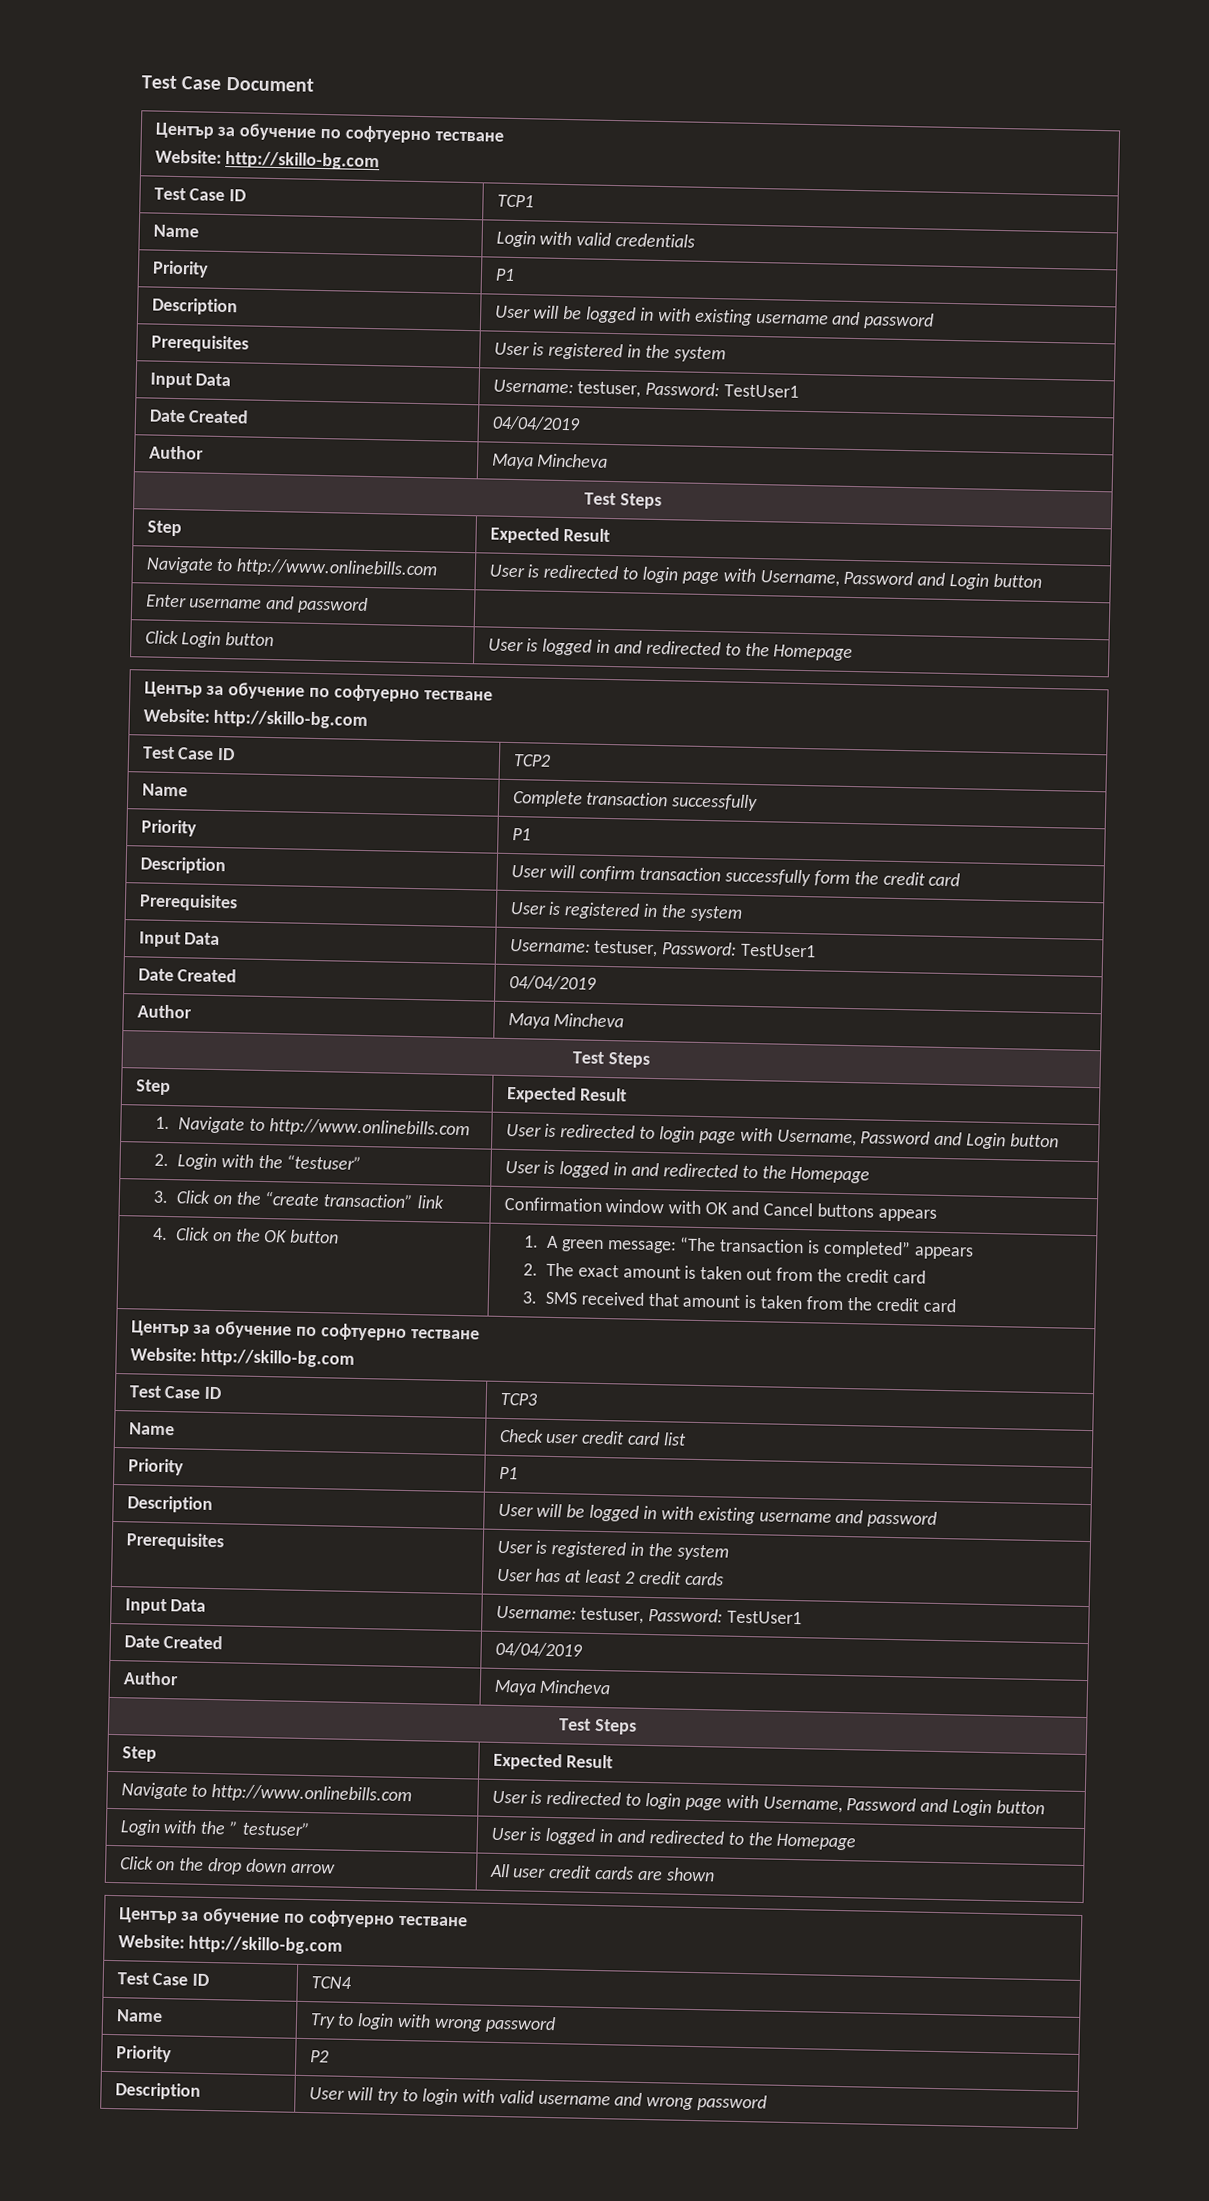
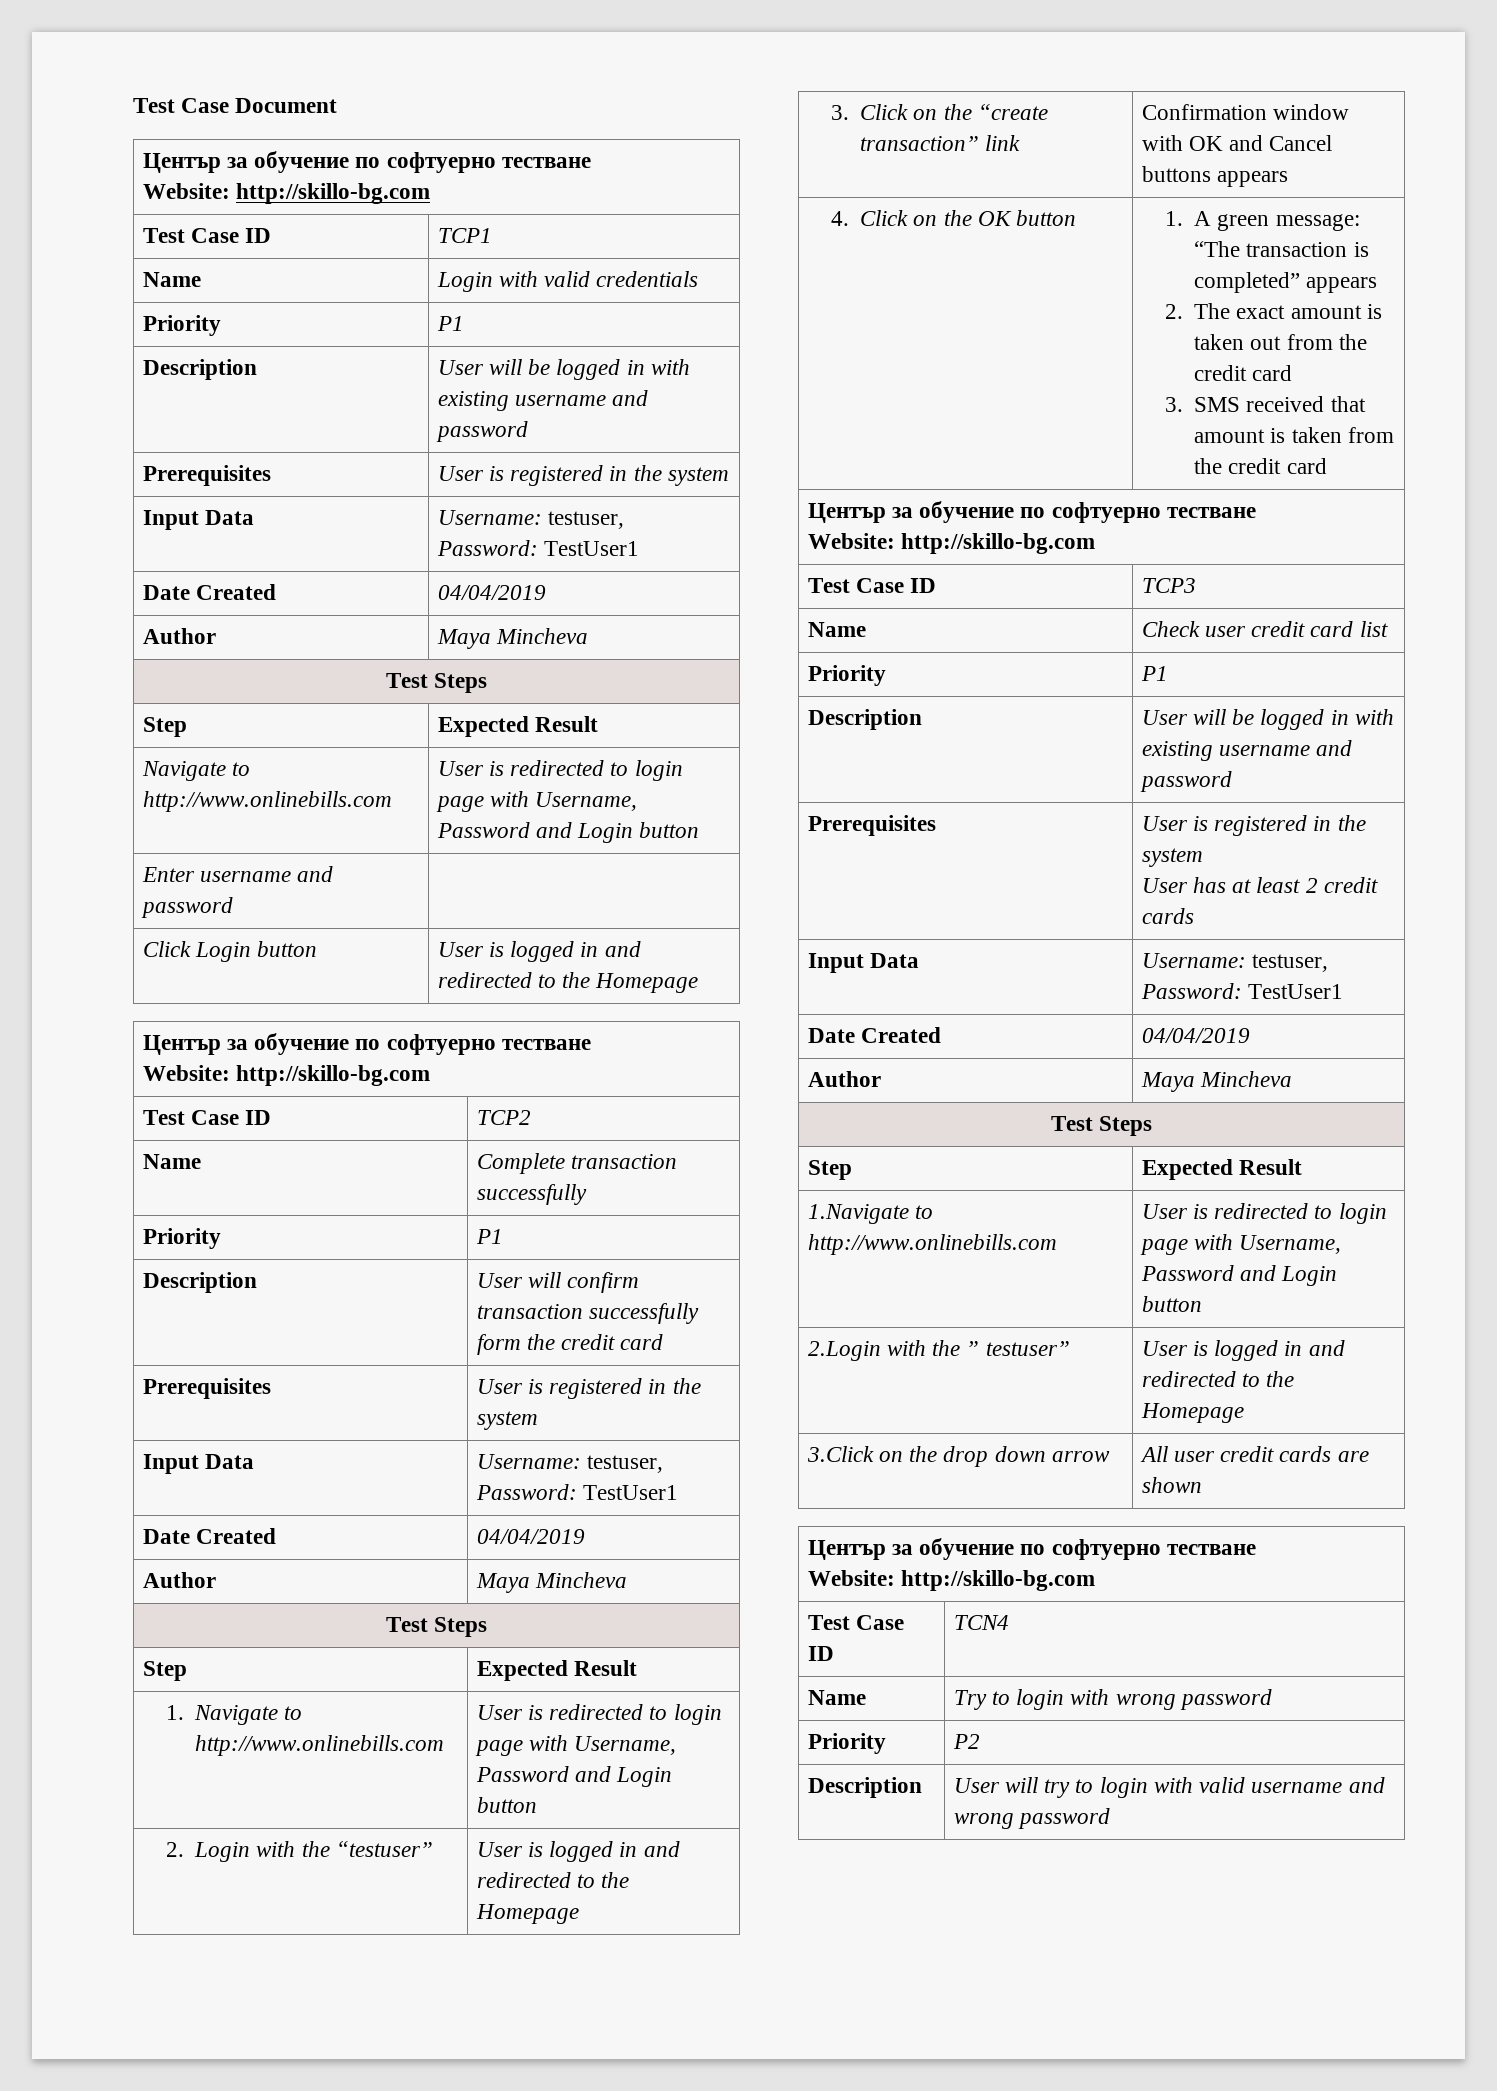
[120,1782,188,1800] Navigate -> [807,1204,909,1224] 1.Navigate
[119,1819,161,1836] Login -> [807,1341,881,1361] 2.Login
[119,1856,154,1870] Click -> [806,1446,874,1462] 3.Click

